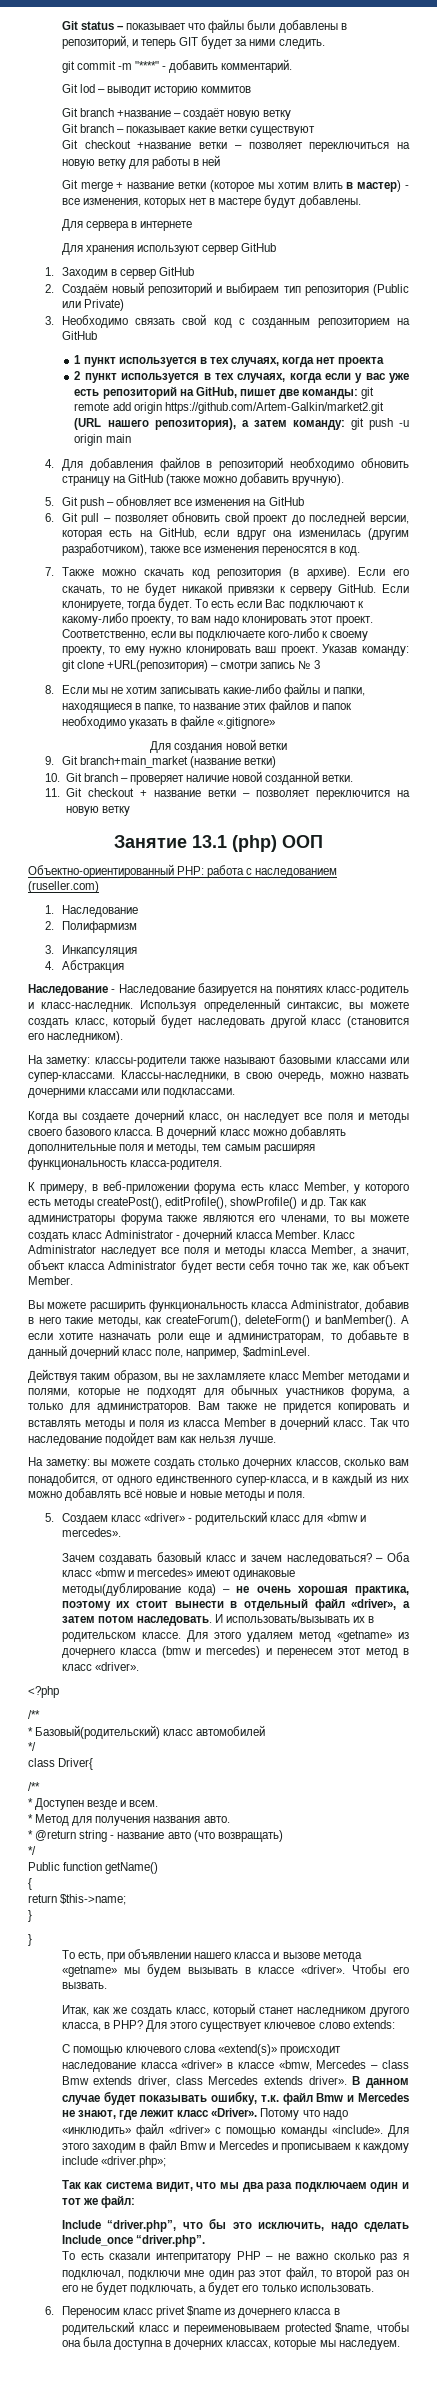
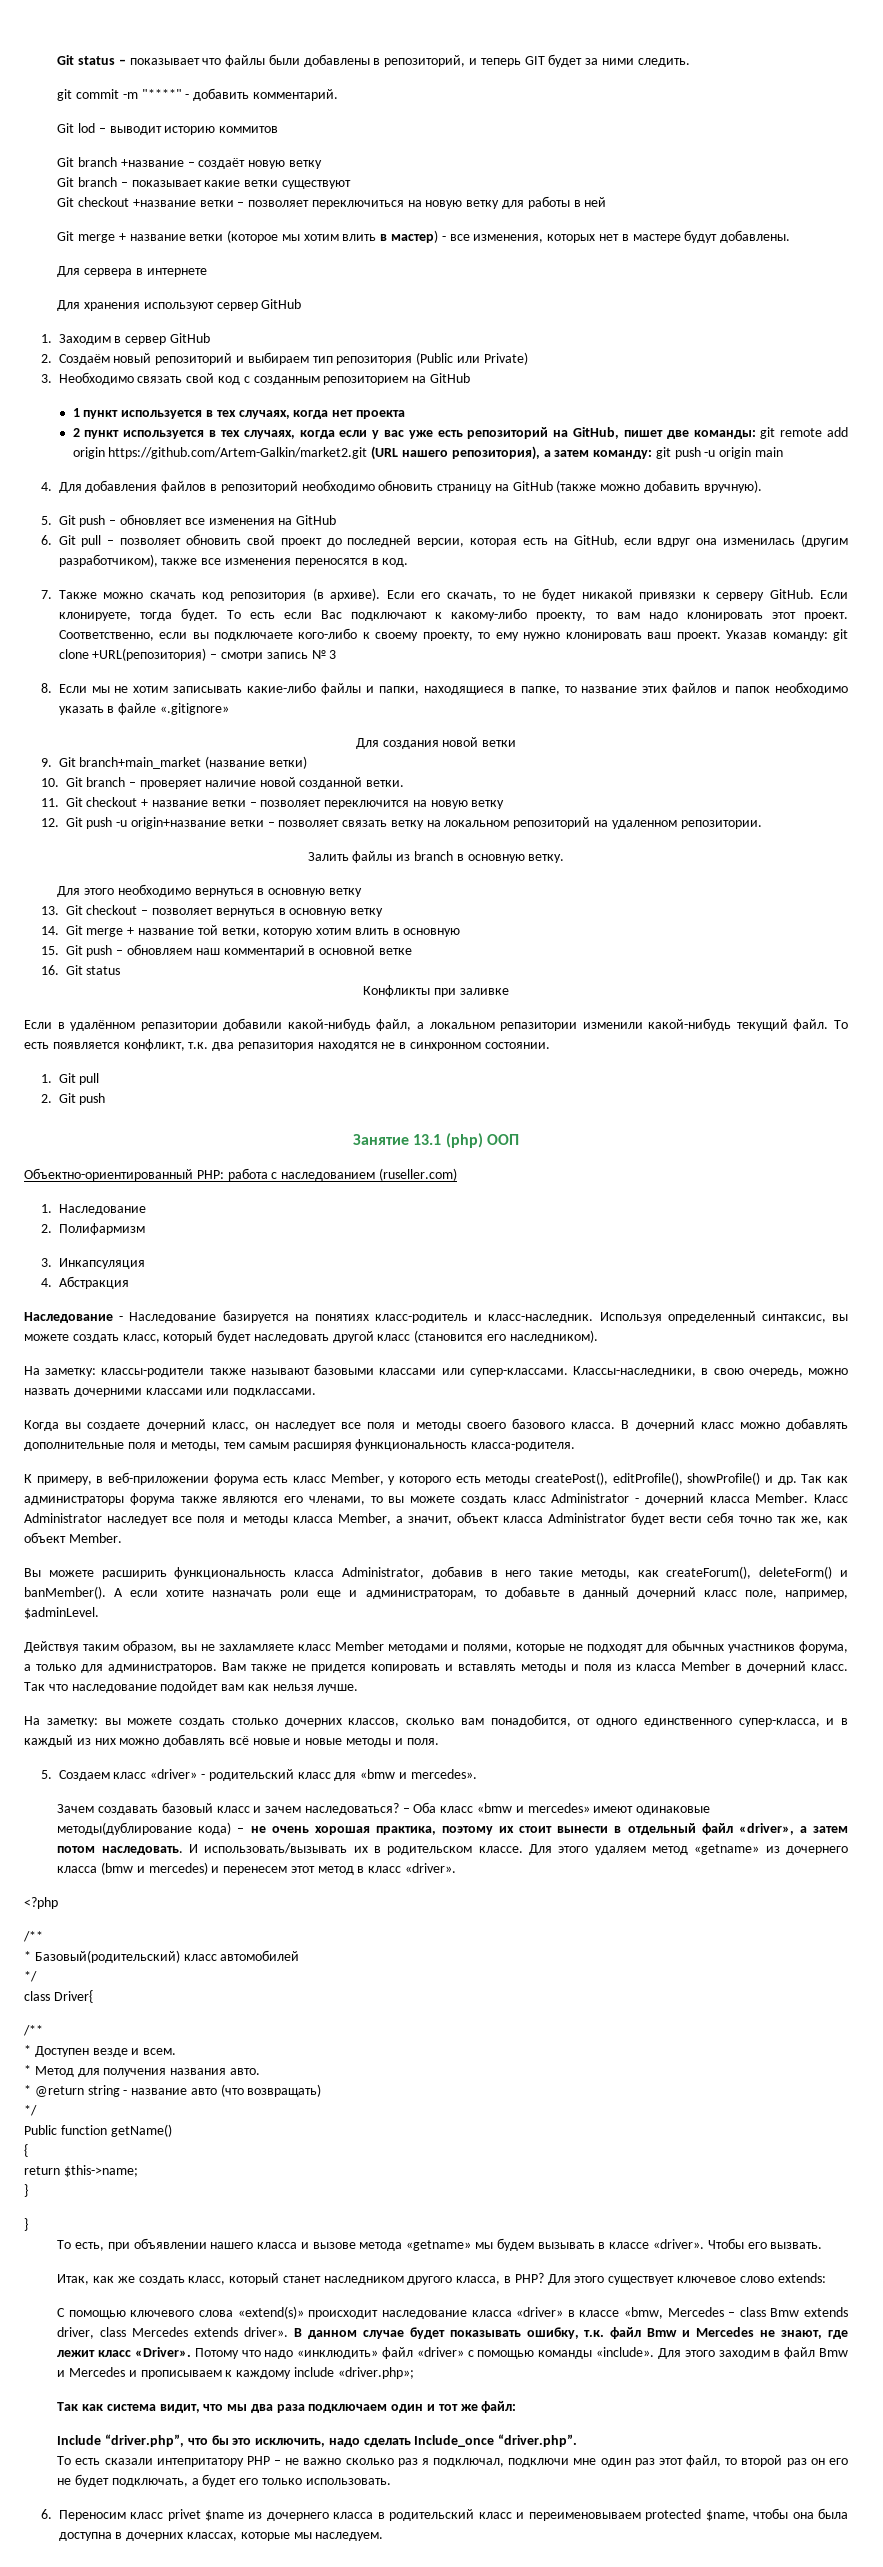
(130, 811) none -> [40,817,762,829] [307,851,565,863] [57,884,362,897] [40,905,384,917] [40,925,461,937] [40,944,412,957] [40,965,121,975] [363,985,509,997] [24,1018,848,1031] [24,1039,550,1051] [40,1073,100,1085] [40,1093,106,1105] // 12. Git push -u origin+название ветки – позволяет связать ветку на локальном репозиторий на удаленном репозитории. // Залить файлы из branch в основную ветку. // Для этого необходимо вернуться в основную ветку // 13. Git checkout – позволяет вернуться в основную ветку // 14. Git merge + название той ветки, которую хотим влить в основную // 15. Git push – обновляем наш комментарий в основной ветке // 16. Git status // Конфликты при заливке // Если в удалённом репазитории добавили какой-нибудь файл, а локальном репазитории изменили какой-нибудь текущий файл. То есть появляется конфликт, т.к. два репазитория находятся не в синхронном состоянии. // 1. Git pull // 2. Git push

